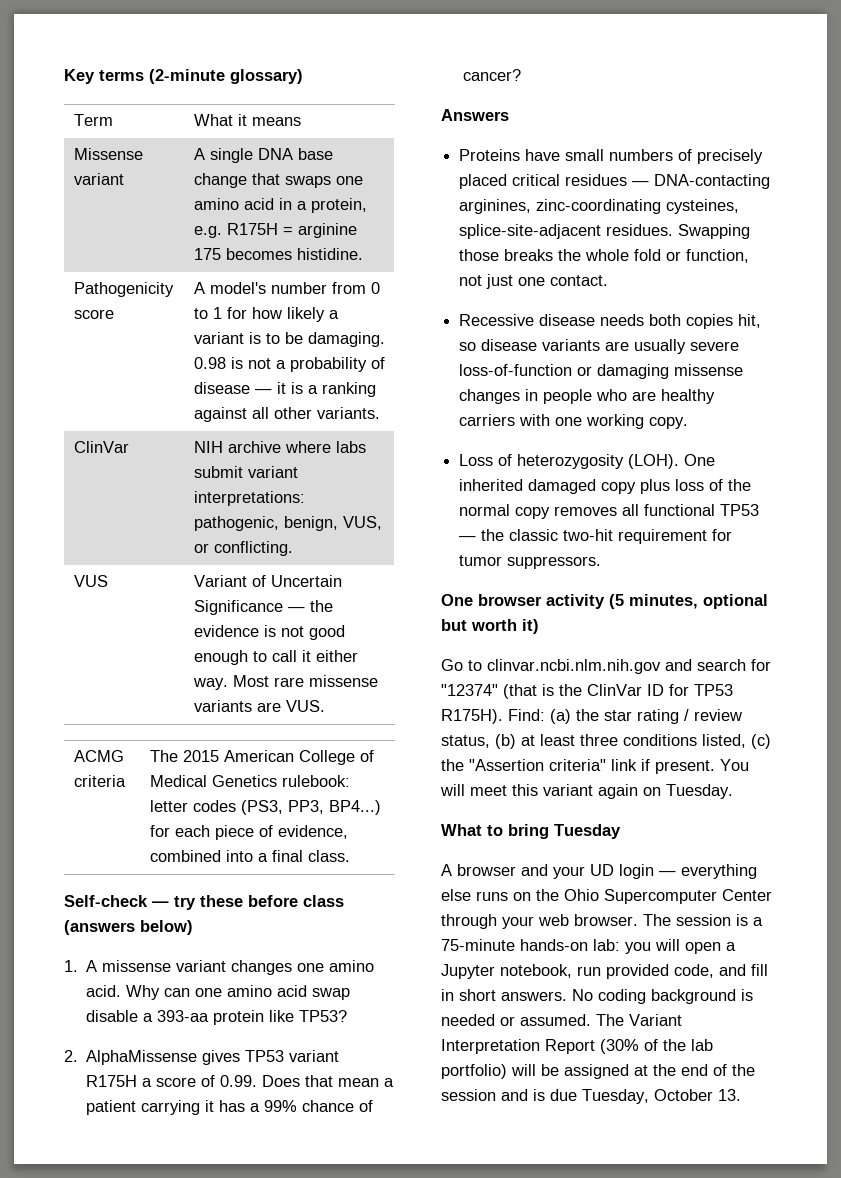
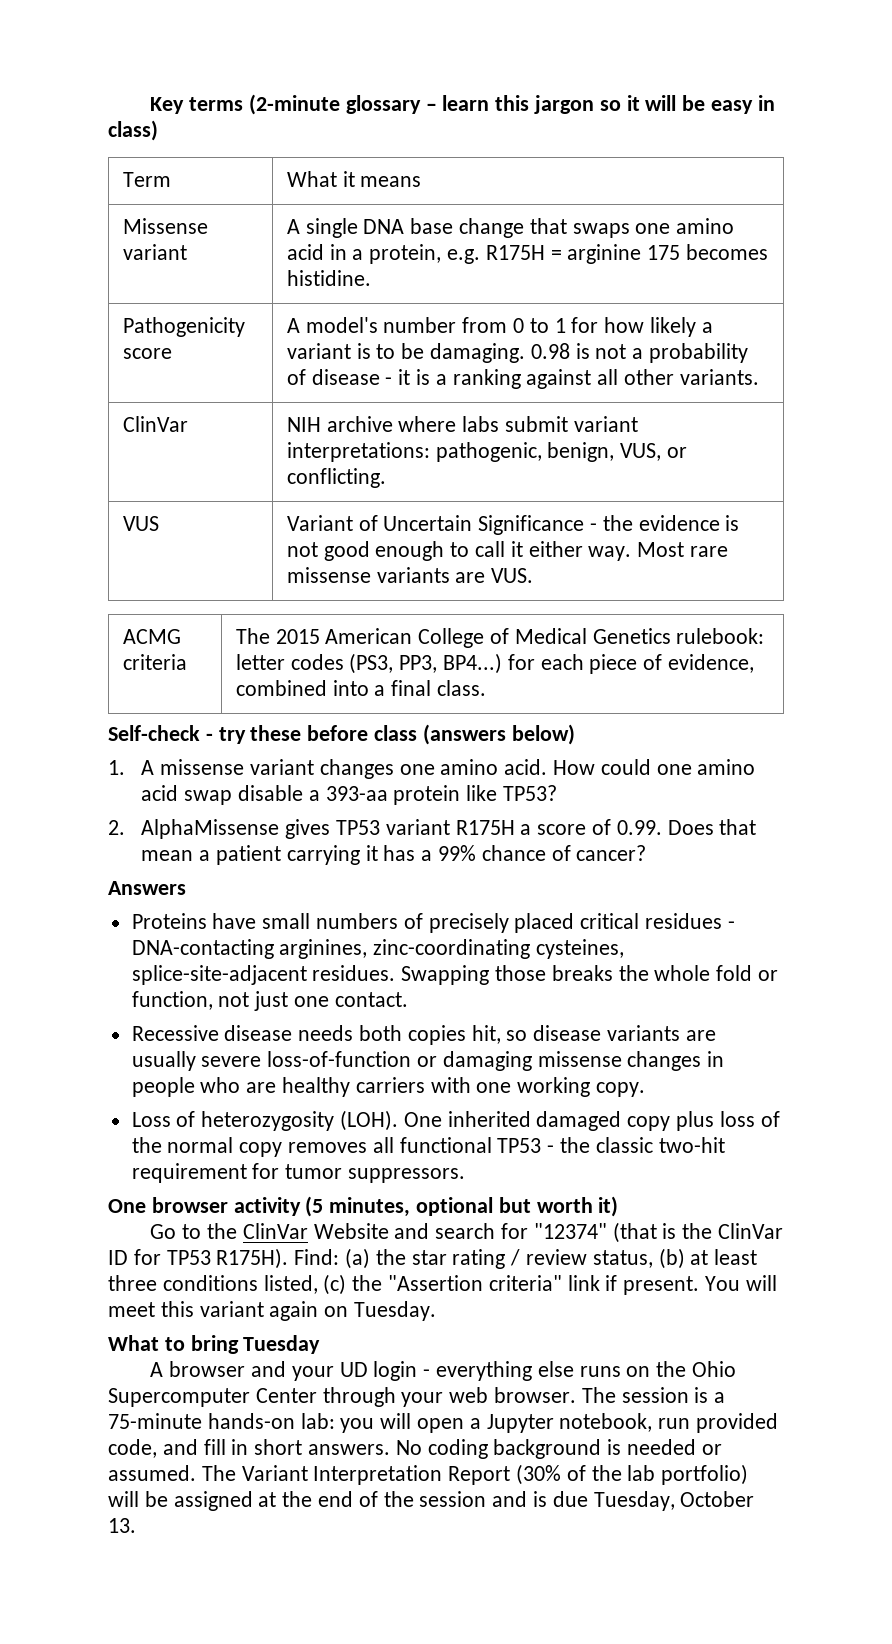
[230,69,303,84] glossary) -> [345,95,775,114] [108,120,158,141] glossary – learn this jargon so it will be easy in class)
[254,389,272,394] — -> [385,377,393,385] -
[287,607,305,612] — -> [589,523,597,531] -
[152,901,169,907] — -> [205,733,213,741] -
[126,985,191,1000] Why can -> [552,759,651,775] How could
[632,181,650,186] — -> [727,921,735,929] -
[459,536,477,541] — -> [547,1145,555,1153] -
[487,659,661,674] clinvar.ncbi.nlm.nih.gov -> [207,1223,389,1239] the ClinVar Website
[659,871,676,876] — -> [423,1369,431,1377] -

